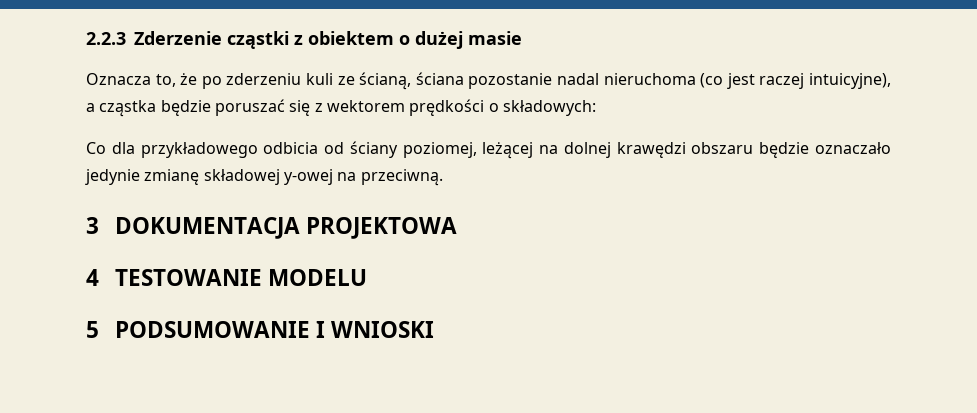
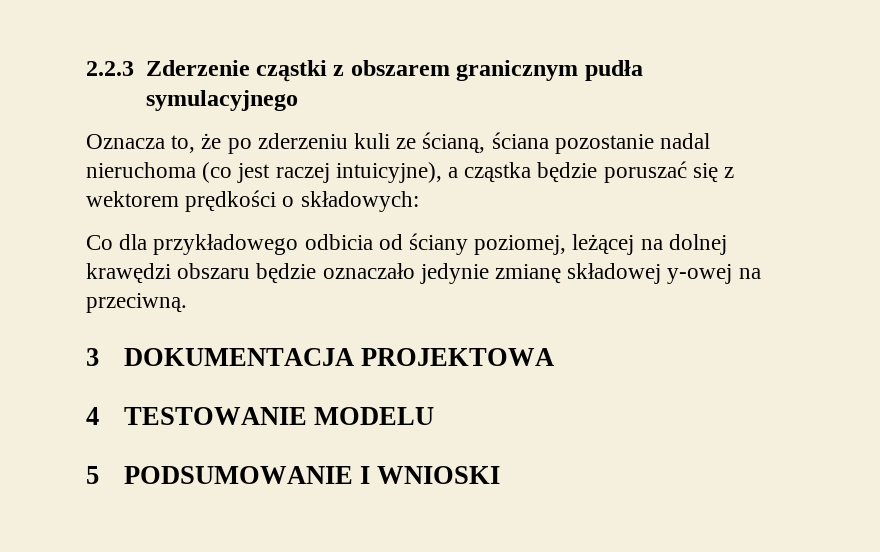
[308,31,522,49] obiektem o dużej masie -> [350,60,643,81] [145,90,298,111] obszarem granicznym pudła symulacyjnego

